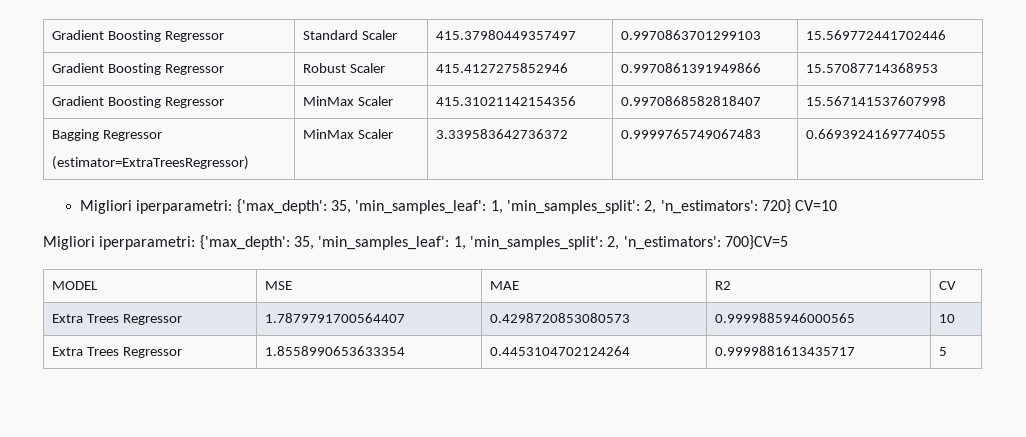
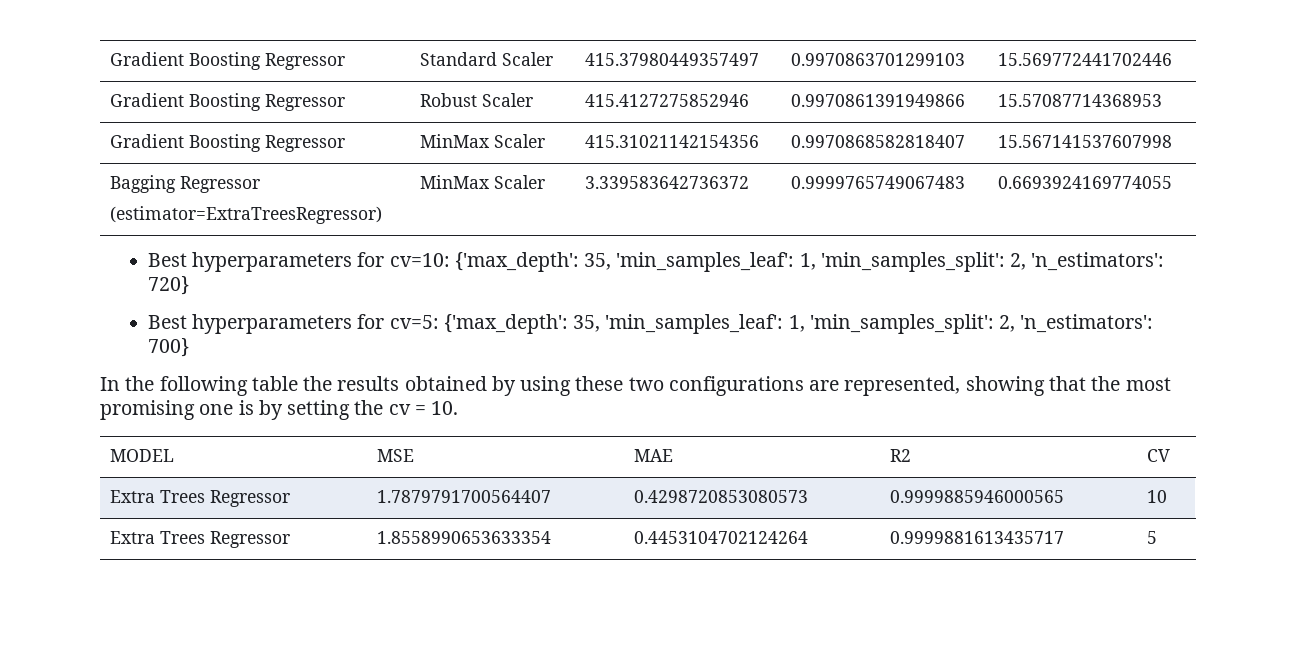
[79,200,233,214] Migliori iperparametri: -> [147,252,450,272] Best hyperparameters for cv=10:
[795,200,838,211] [43,235,788,250] CV=10 // Migliori iperparametri: {'max_depth': 35, 'min_samples_leaf': 1, 'min_samples_split': 2, 'n_estimators': 700}CV=5 -> [147,314,1154,334] [147,338,189,357] [100,376,1171,396] [100,400,459,420] // Best hyperparameters for cv=5: {'max_depth': 35, 'min_samples_leaf': 1, 'min_samples_split': 2, 'n_estimators': 700} // In the following table the results obtained by using these two configurations are represented, showing that the most promising one is by setting the cv = 10.

